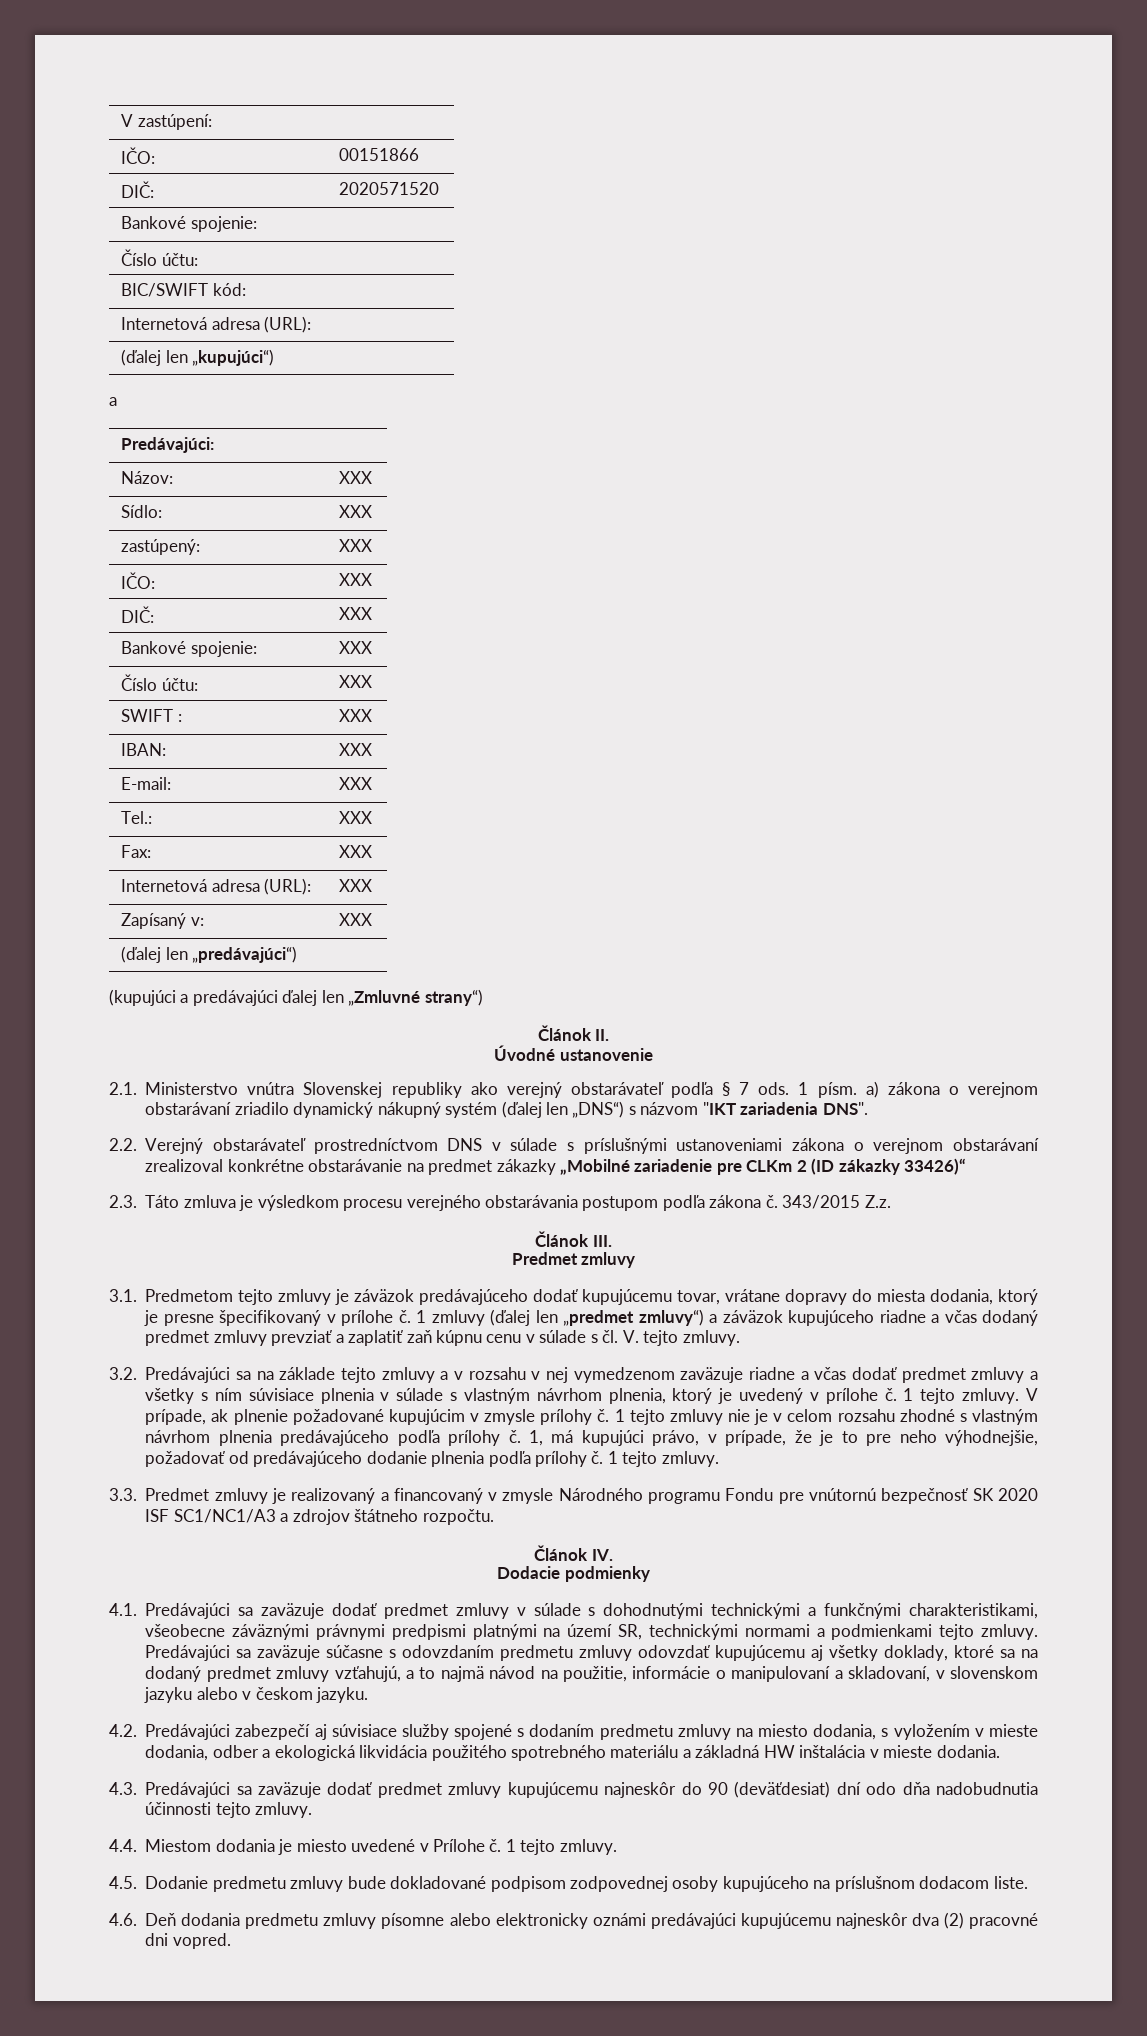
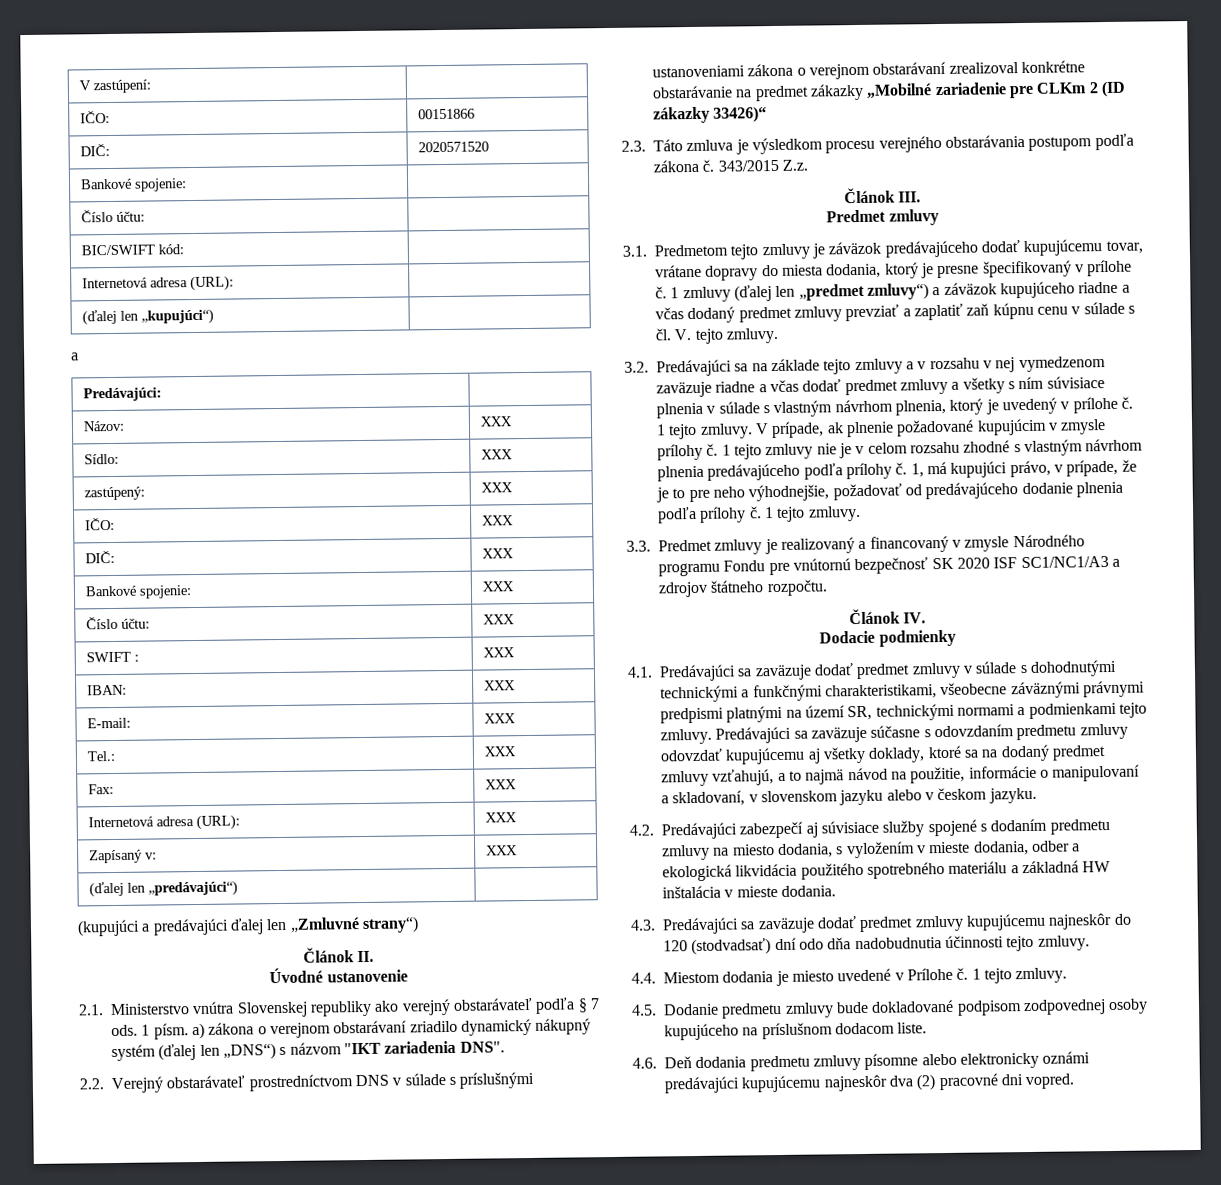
[707,1781,831,1798] 90 (deväťdesiat) -> [663,938,772,956] 120 (stodvadsať)

